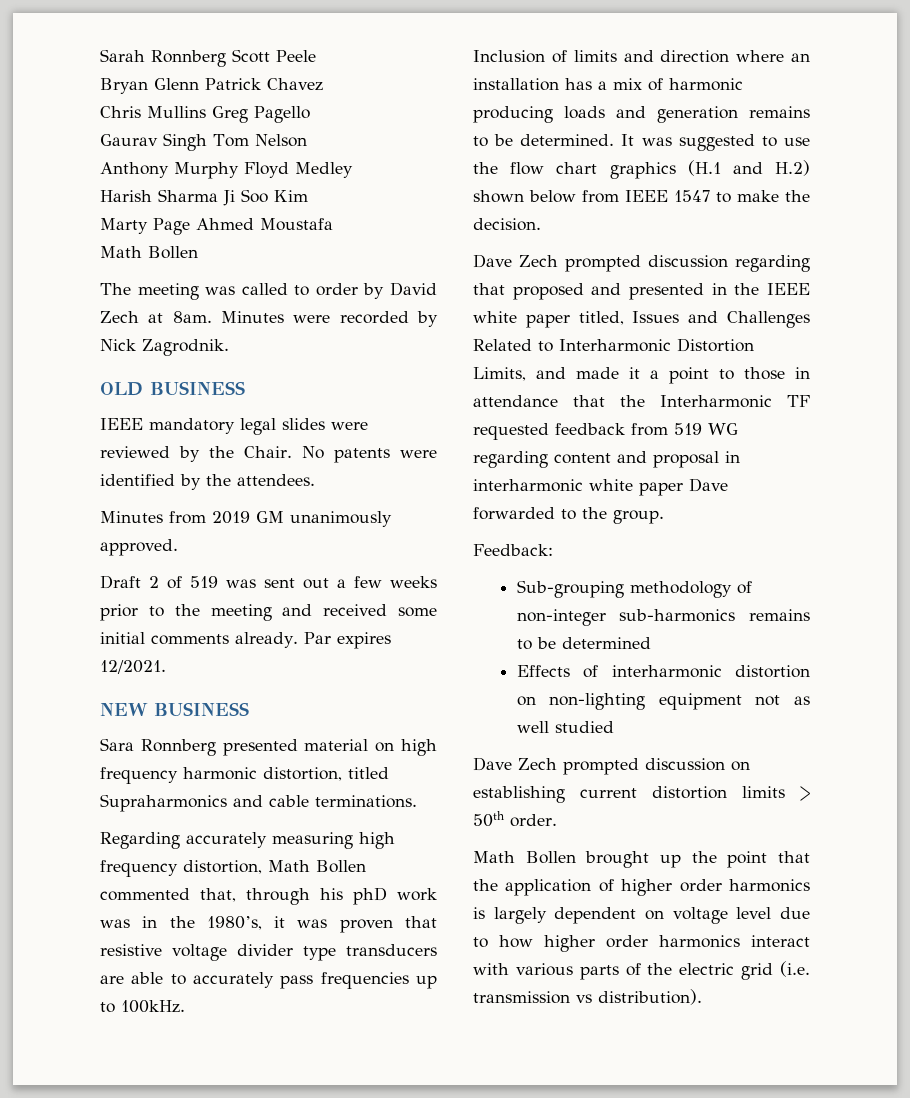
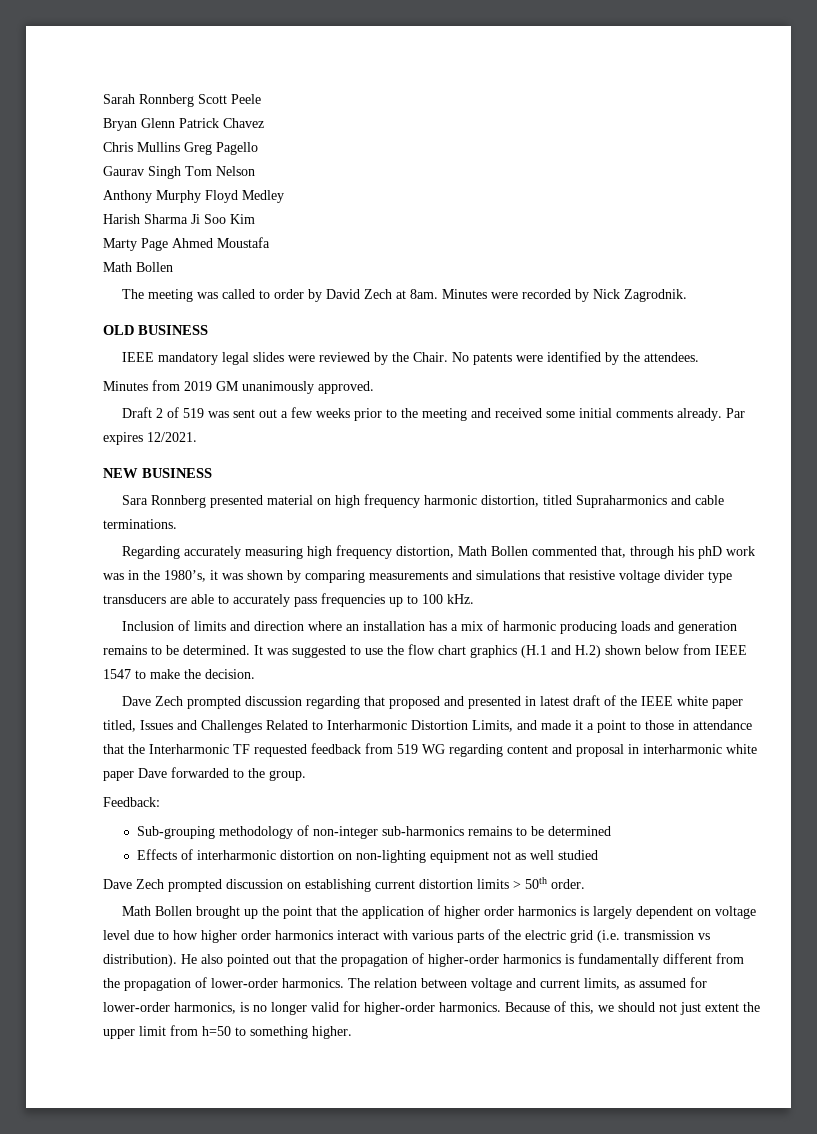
[339,919,393,933] proven -> [247,570,540,583] shown by comparing measurements and simulations
[121,1000,185,1013] 100kHz. -> [422,594,474,604] 100 kHz.
(727, 289) none -> [540,695,617,706] latest draft of
(702, 997) none -> [181,953,744,967] [103,977,707,991] [103,1001,760,1015] [103,1025,352,1039] He also pointed out that the propagation of higher-order harmonics is fundamentally different from the propagation of lower-order harmonics. The relation between voltage and current limits, as assumed for lower-order harmonics, is no longer valid for higher-order harmonics. Because of this, we should not just extent the upper limit from h=50 to something higher.

